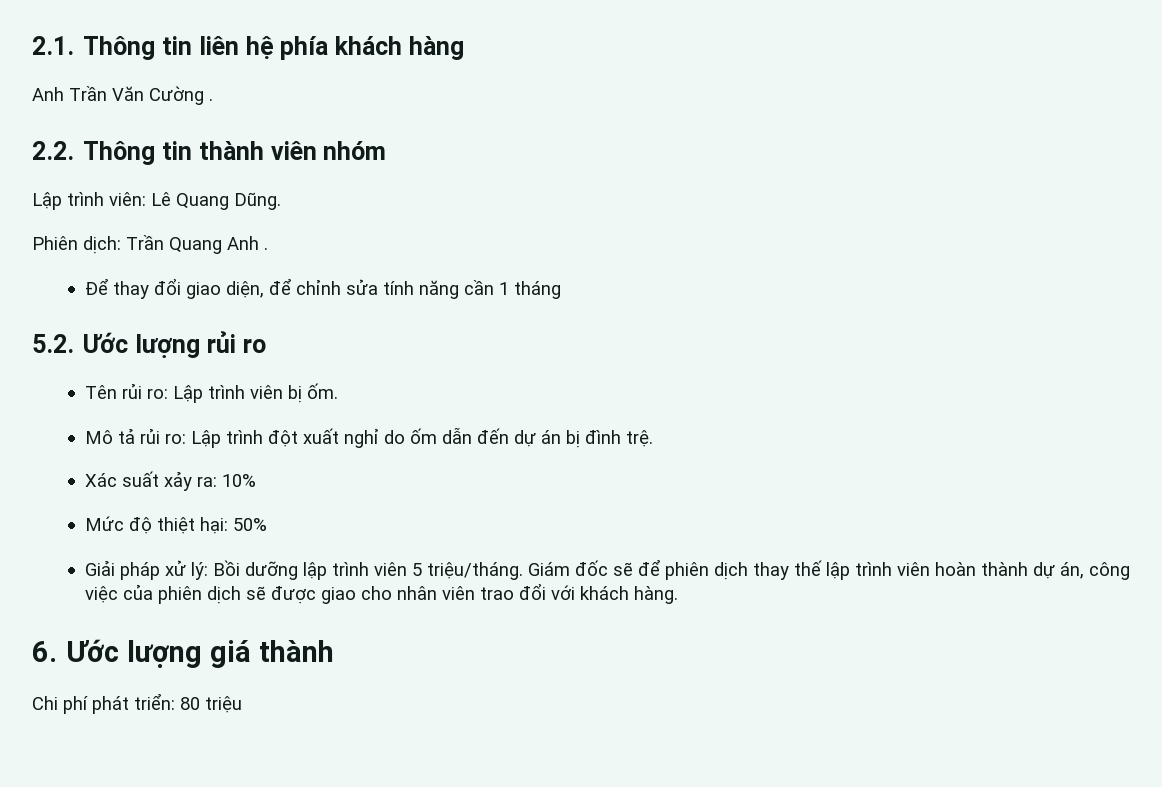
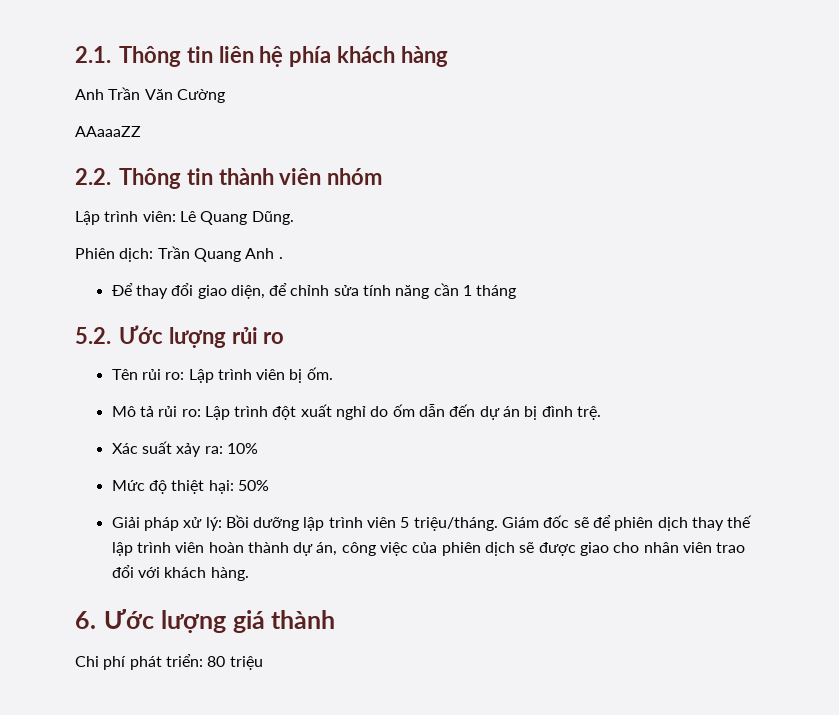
[209,98,213,101] . -> [75,126,141,137] // AAaaaZZ

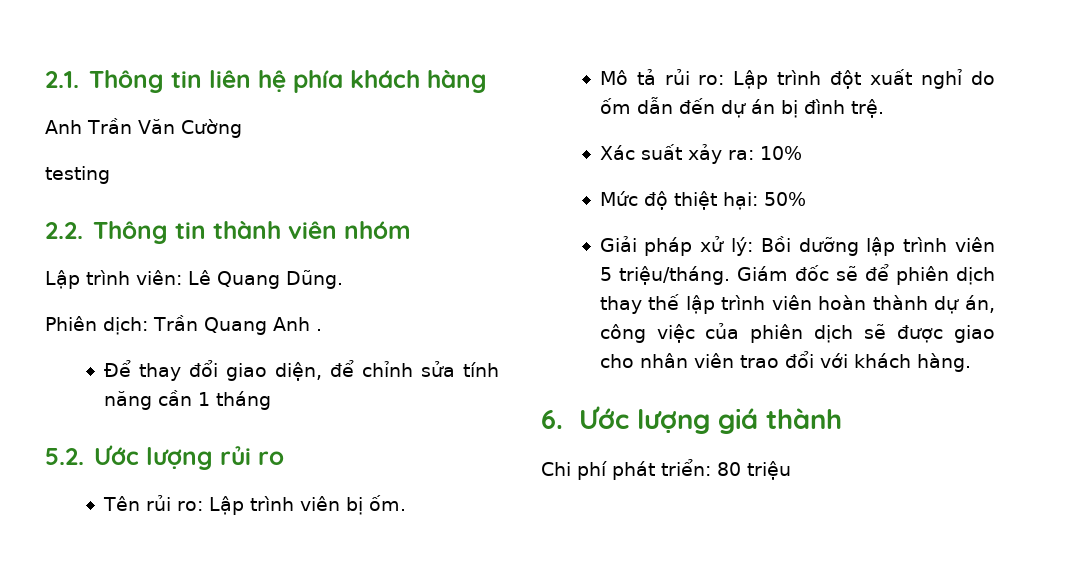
[75,126,141,137] AAaaaZZ -> [45,166,110,184] testing

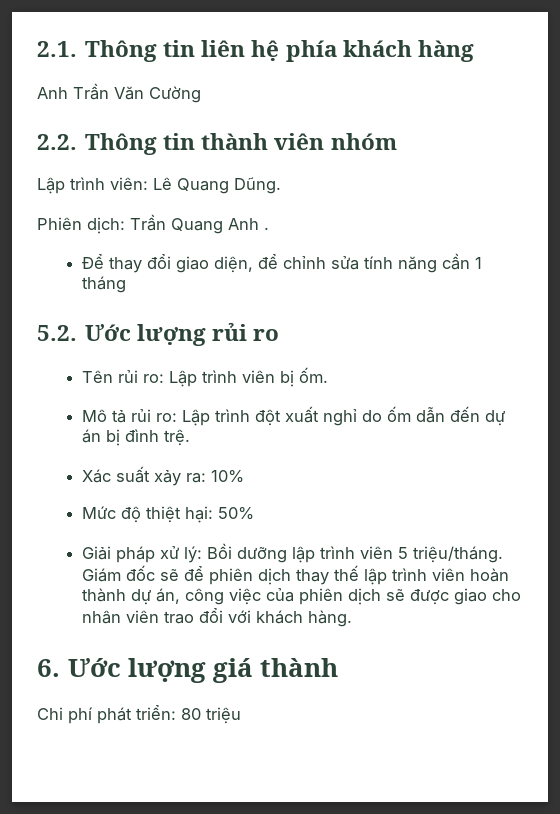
[45,166,110,184] // testing -> (201, 94) none

